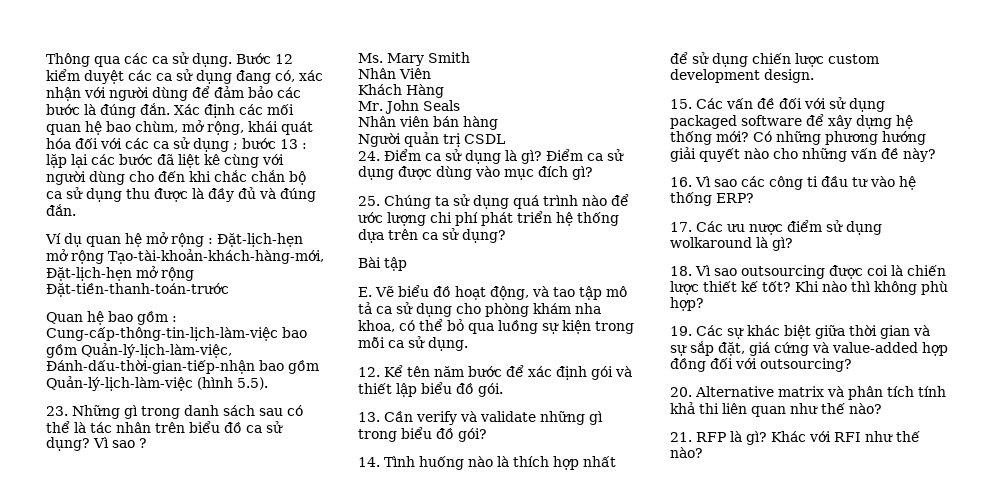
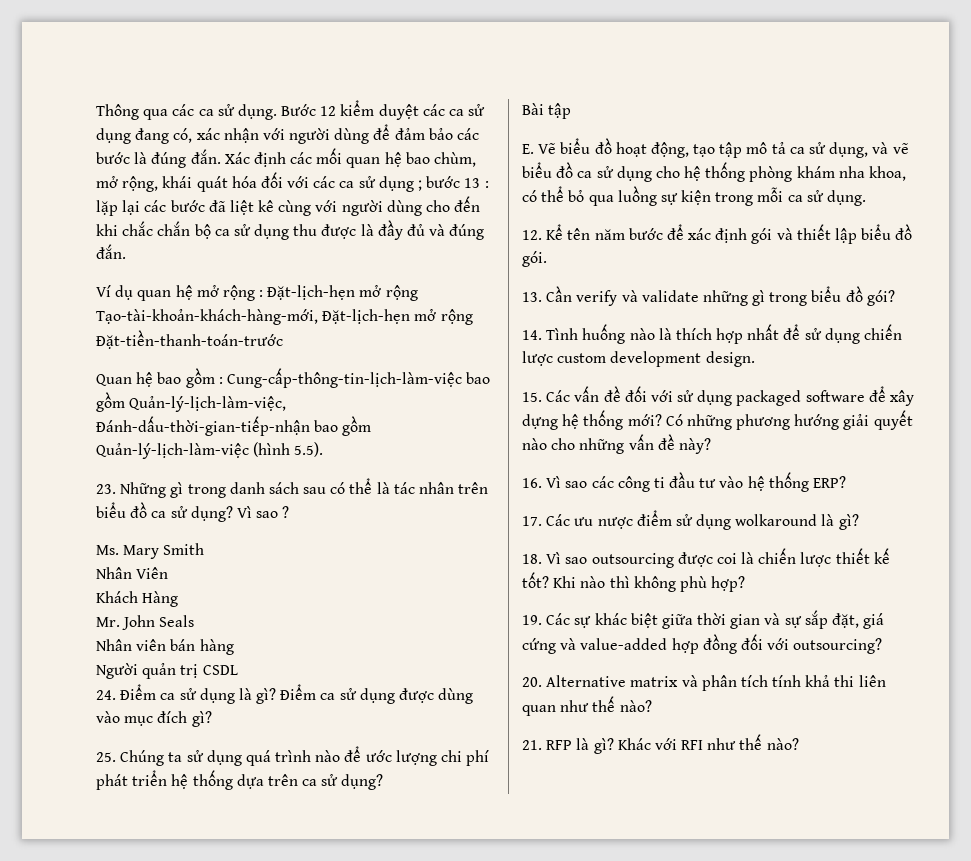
[532,286,575,297] và tao -> [693,144,716,157] tạo
[416,303,481,317] dụng cho -> [829,142,909,158] [522,162,746,182] dụng, và vẽ biểu đồ ca sử dụng cho hệ thống

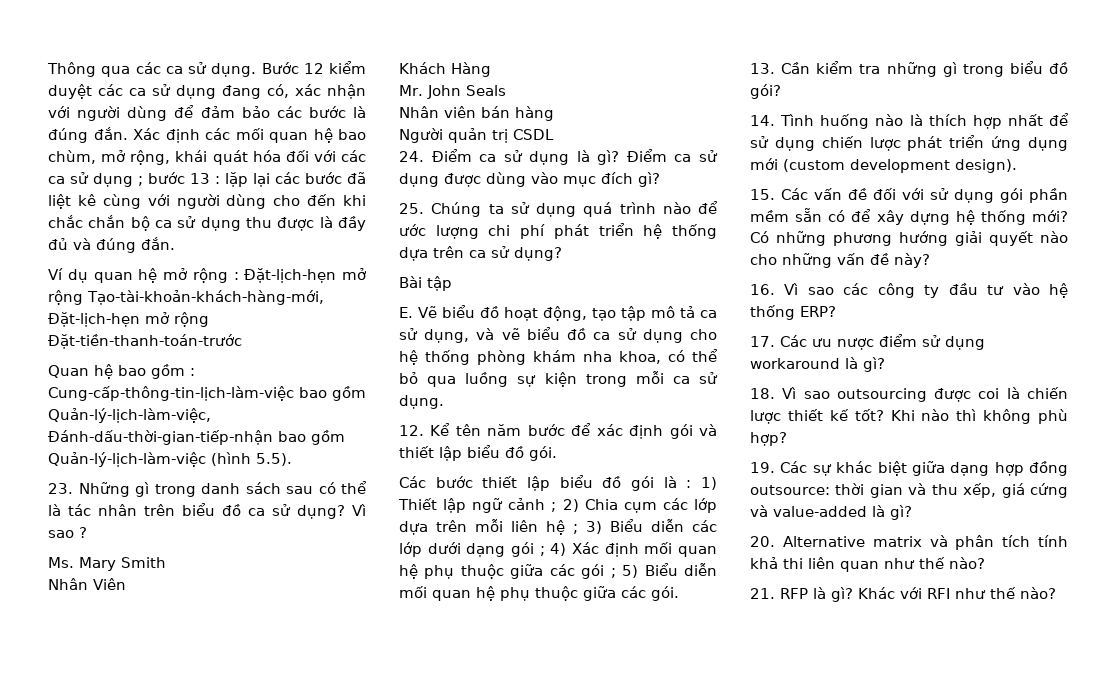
(547, 259) none -> [399,475,717,491] [398,498,717,513] [399,519,717,535] [399,542,717,557] [399,563,717,579] [399,586,679,601] // Các bước thiết lập biểu đồ gói là : 1) Thiết lập ngữ cảnh ; 2) Chia cụm các lớp dựa trên mỗi liên hệ ; 3) Biểu diễn các lớp dưới dạng gói ; 4) Xác định mối quan hệ phụ thuộc giữa các gói ; 5) Biểu diễn mối quan hệ phụ thuộc giữa các gói.
[576,290,699,306] verify và validate -> [816,61,881,74] kiểm tra
[557,351,755,367] custom development design. -> [907,135,1068,151] [750,158,1017,173] phát triển ứng dụng mới (custom development design).
[736,390,865,406] packaged software -> [1000,188,1068,203] [750,208,846,222] gói phần mềm sẵn có
[653,477,665,488] ti -> [924,285,940,298] ty
[735,514,818,526] wolkaround -> [750,358,840,369] workaround
[697,610,885,629] [522,634,883,654] thời gian và sự sắp đặt, giá cứng và value-added hợp đồng đối với outsourcing? -> [950,461,1068,476] [750,483,1068,498] [750,505,912,520] dạng hợp đồng outsource: thời gian và thu xếp, giá cứng và value-added là gì?

